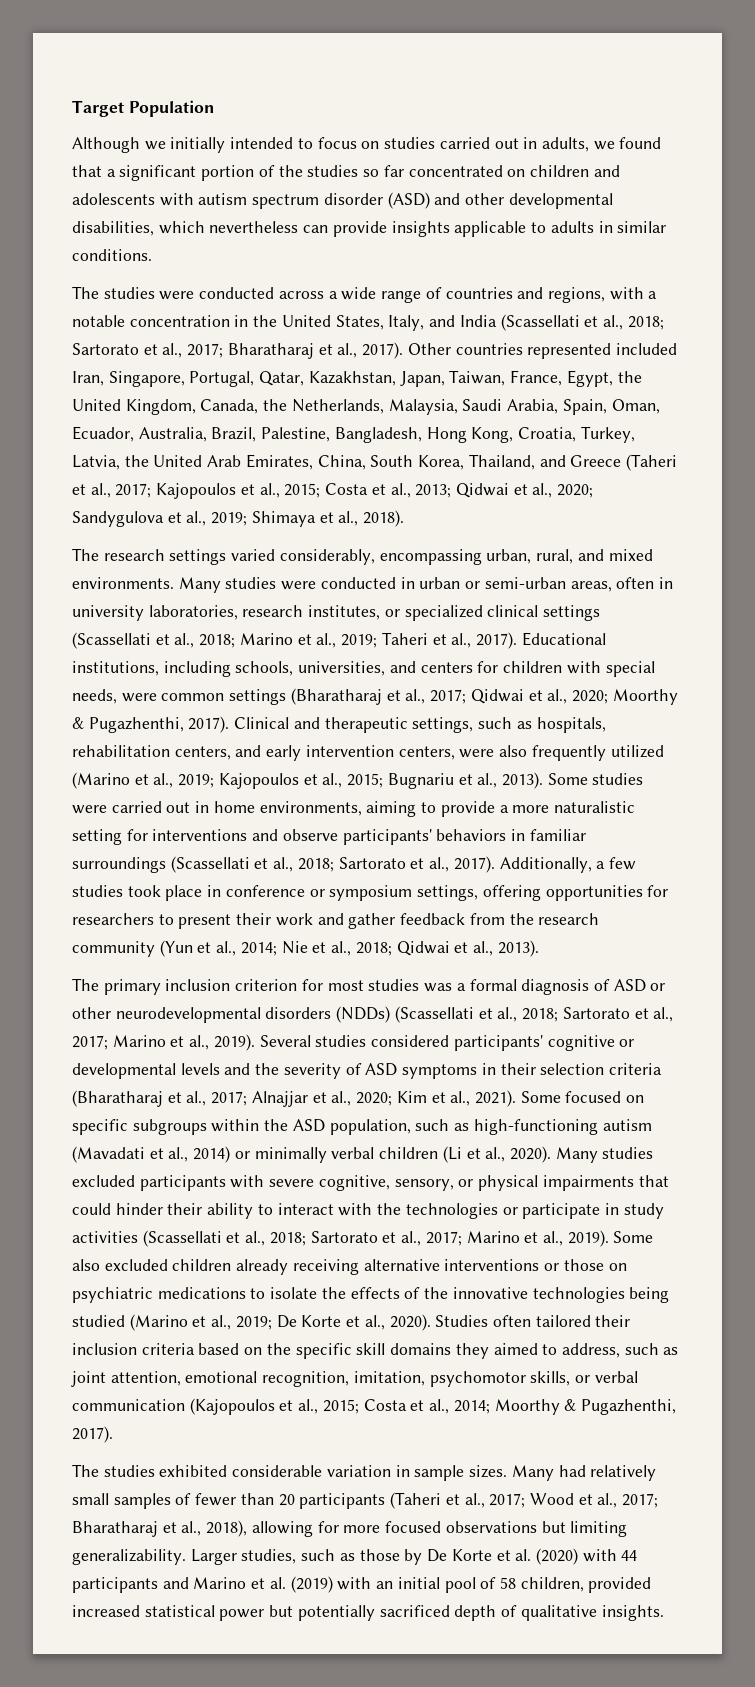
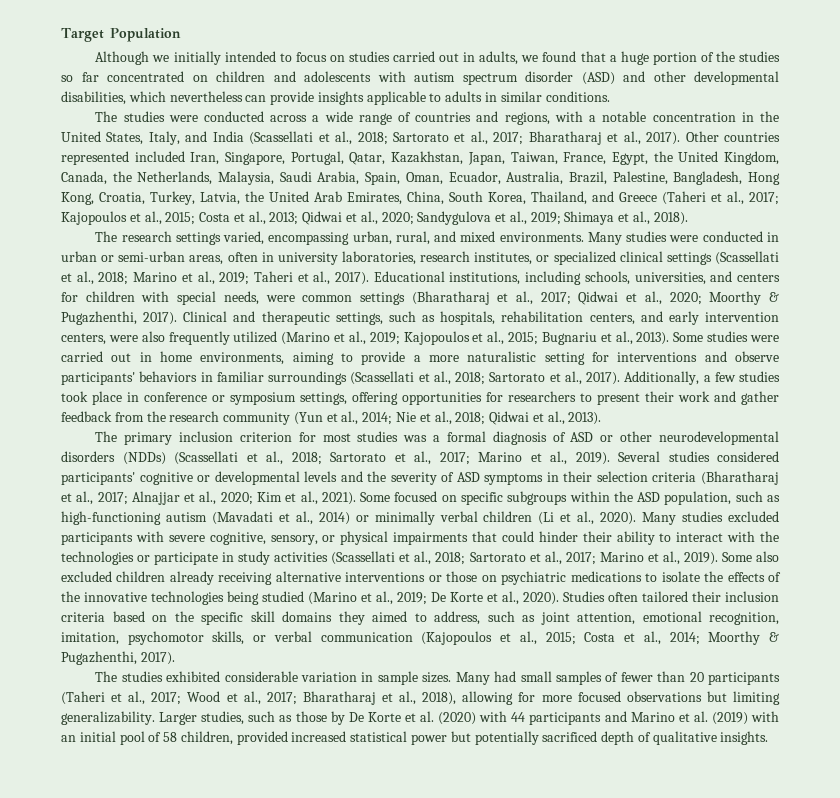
[119,165,197,181] significant -> [620,51,649,65] huge
[231,549,375,565] varied considerably, -> [223,231,265,245] varied,
[590,1465,657,1481] relatively -> (517, 676) none

